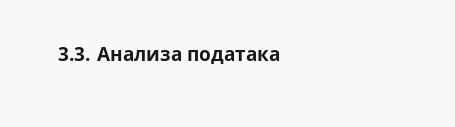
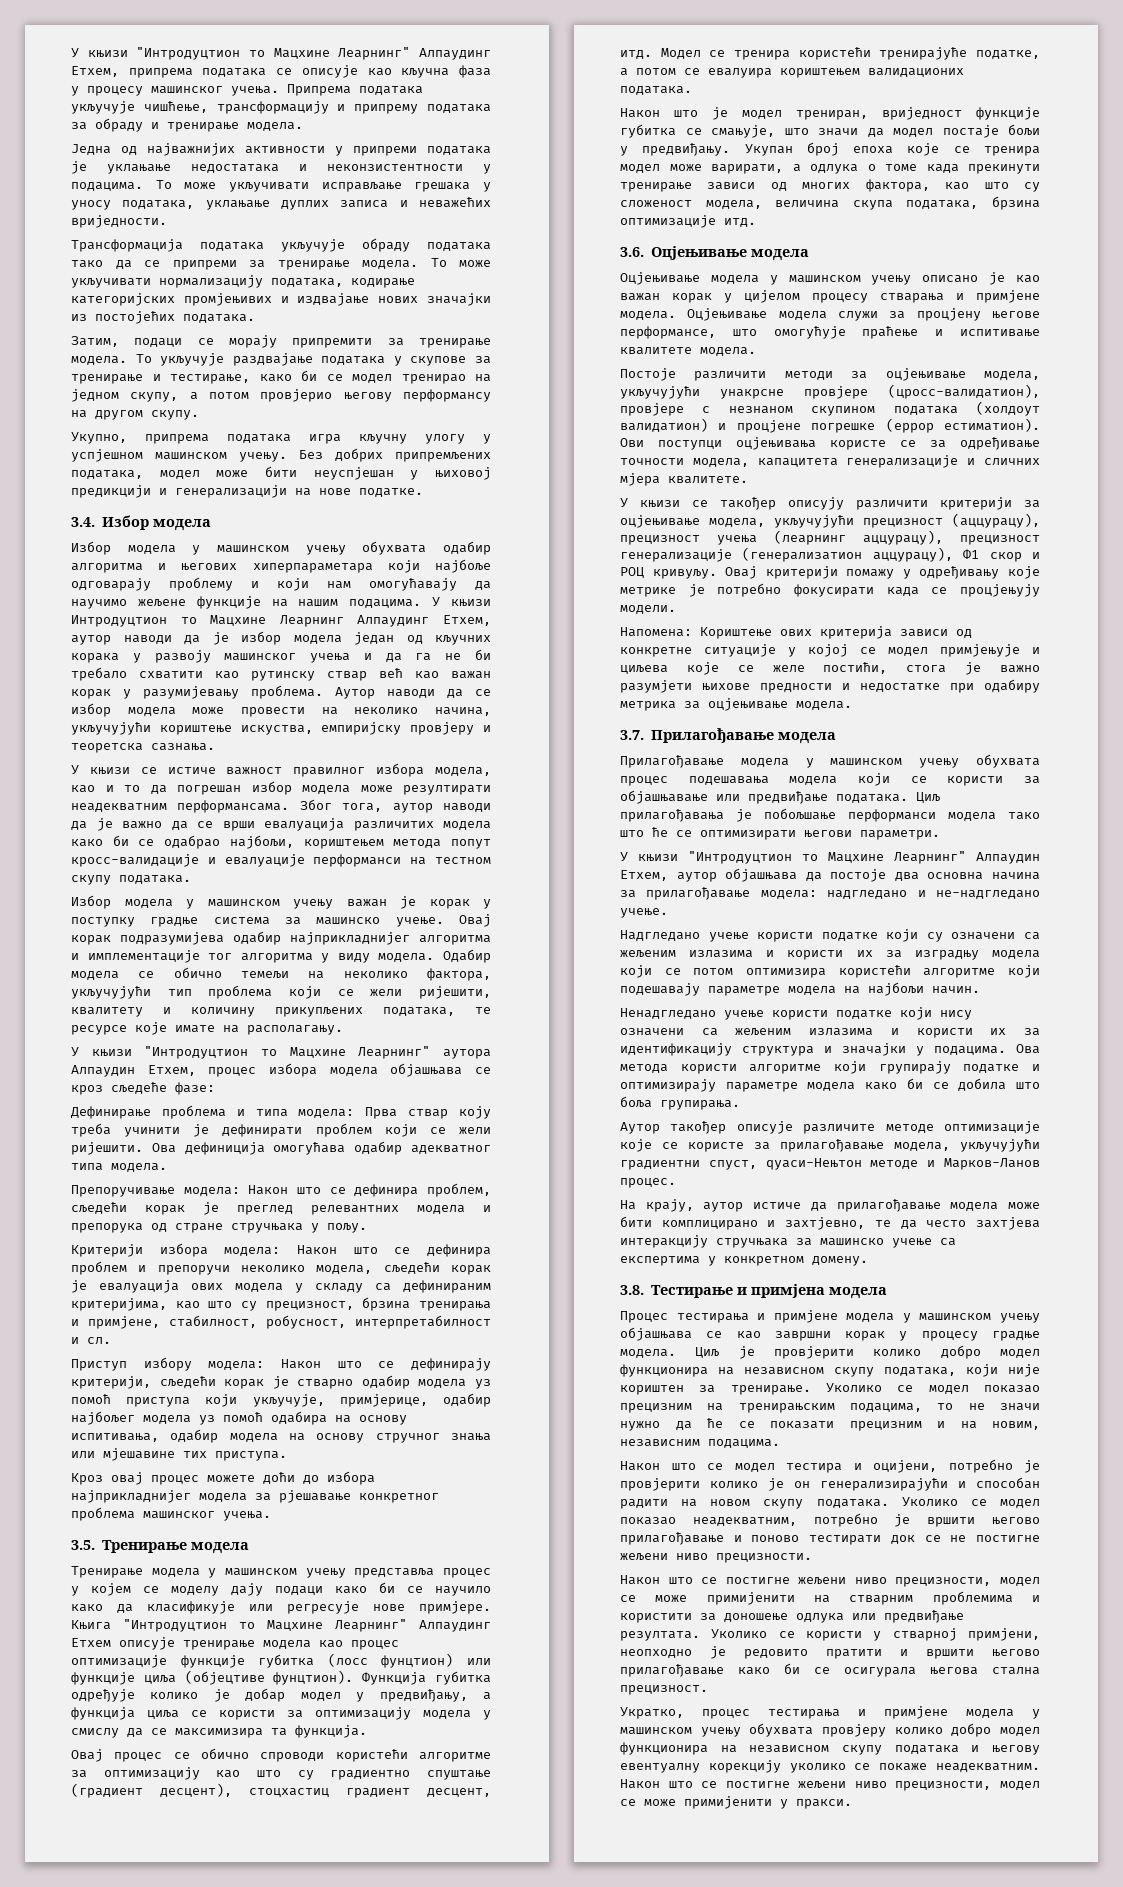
[58,47,281,64] 3.3. Анализа података -> [71,47,491,60] [71,65,492,78] [71,84,423,96] [71,100,492,114] [71,118,303,132] [71,143,491,156] [71,161,491,174] [71,180,491,192] [71,196,491,210] [71,215,167,228] [71,238,491,252] [71,258,491,270] [71,275,415,288] [71,293,492,306] [71,310,255,324] [71,335,491,348] [71,353,491,366] [71,370,491,384] [71,389,491,402] [71,410,199,420] [71,432,491,444] [71,448,491,462] [71,466,491,480] [71,485,423,498] [71,515,211,531] [71,541,491,555] [71,559,491,573] [71,577,491,591] [71,596,491,609] [71,615,491,627] [71,631,491,645] [71,649,491,663] [71,667,491,681] [71,685,491,699] [71,703,491,717] [71,721,492,735] [71,743,215,753] [71,763,491,777] [71,781,491,795] [71,799,491,813] [71,818,491,831] [71,835,491,849] [71,854,492,867] [71,875,191,885] [71,895,491,909] [71,914,491,927] [71,931,491,945] [71,949,491,963] [71,967,491,981] [71,985,491,999] [71,1007,491,1017] [71,1022,343,1035] [71,1046,491,1059] [71,1063,492,1077] [71,1081,215,1095] [71,1105,491,1119] [71,1123,492,1137] [71,1141,491,1155] [71,1163,167,1172] [71,1183,492,1197] [71,1201,491,1215] [71,1223,367,1233] [71,1243,492,1257] [71,1261,491,1275] [71,1280,491,1293] [71,1297,491,1311] [71,1315,491,1329] [71,1337,111,1345] [71,1357,491,1371] [71,1375,491,1389] [71,1393,491,1407] [71,1411,407,1425] [71,1429,491,1443] [71,1448,287,1461] [71,1471,375,1485] [71,1490,439,1503] [71,1507,271,1521] [71,1540,249,1554] [71,1566,491,1578] [71,1582,491,1596] [71,1601,491,1614] [71,1619,491,1632] [71,1637,399,1650] [71,1653,492,1668] [71,1670,491,1685] [71,1688,491,1702] [71,1707,491,1720] [71,1725,367,1738] [71,1748,491,1762] [71,1767,491,1780] [71,1783,491,1798] [620,46,1040,60] [620,68,964,78] [620,86,692,95] [620,107,1040,120] [620,124,1040,138] [620,142,1040,156] [620,164,1040,174] [620,179,1040,192] [620,196,1040,210] [620,215,756,228] [620,246,809,261] [620,272,1040,285] [620,290,1040,303] [620,308,1040,321] [620,325,1040,339] [620,347,756,356] [620,368,1040,381] [620,384,1040,399] [620,401,1040,416] [620,418,1040,433] [620,436,1040,450] [620,455,1040,468] [620,473,748,486] [620,496,1040,510] [620,513,1040,528] [620,530,1040,545] [620,547,1040,562] [620,565,1040,579] [620,583,1040,597] [620,605,676,614] [620,626,972,639] [620,644,1040,657] [620,661,1040,675] [620,679,1040,693] [620,698,852,711] [620,728,836,744] [620,754,1040,768] [620,773,1040,786] [620,790,940,804] [620,808,1040,822] [620,826,940,840] [620,851,1040,864] [620,868,1040,882] [620,886,1040,900] [620,908,668,918] [620,929,1040,942] [620,950,1040,960] [620,964,1040,978] [620,982,980,996] [620,1007,972,1020] [620,1028,1040,1038] [620,1043,1040,1056] [620,1061,1040,1074] [620,1078,1040,1092] [620,1096,740,1110] [620,1120,1040,1134] [620,1138,1040,1152] [620,1158,1040,1170] [620,1178,676,1188] [620,1198,1040,1212] [620,1216,1040,1230] [620,1235,956,1248] [620,1256,868,1266] [620,1284,887,1299] [620,1310,1040,1323] [620,1327,1040,1341] [620,1345,1040,1359] [620,1364,1040,1377] [620,1383,1040,1395] [620,1403,1040,1413] [620,1417,1040,1431] [620,1439,780,1448] [620,1459,1040,1473] [620,1477,1040,1491] [620,1497,1040,1509] [620,1513,1040,1527] [620,1531,1040,1545] [620,1553,812,1563] [620,1575,1040,1587] [620,1591,1040,1605] [620,1609,964,1623] [620,1628,1040,1641] [620,1646,1040,1659] [620,1663,1040,1677] [620,1685,708,1695] [620,1706,1040,1719] [620,1723,1040,1737] [620,1742,1040,1755] [620,1760,1040,1773] [620,1779,1040,1791] [620,1796,852,1809] У књизи "Интродуцтион то Мацхине Леарнинг" Алпаyдинг Етхем, припрема података се описује као кључна фаза у процесу машинског учења. Припрема података укључује чишћење, трансформацију и припрему података за обраду и тренирање модела. // Једна од најважнијих активности у припреми података је уклањање недостатака и неконзистентности у подацима. То може укључивати исправљање грешака у уносу података, уклањање дуплих записа и неважећих вриједности. // Трансформација података укључује обраду података тако да се припреми за тренирање модела. То може укључивати нормализацију података, кодирање категоријских промјењивих и издвајање нових значајки из постојећих података. // Затим, подаци се морају припремити за тренирање модела. То укључује раздвајање података у скупове за тренирање и тестирање, како би се модел тренирао на једном скупу, а потом провјерио његову перформансу на другом скупу. // Укупно, припрема података игра кључну улогу у успјешном машинском учењу. Без добрих припремљених података, модел може бити неуспјешан у њиховој предикцији и генерализацији на нове податке. // 3.4. Избор модела // Избор модела у машинском учењу обухвата одабир алгоритма и његових хиперпараметара који најбоље одговарају проблему и који нам омогућавају да научимо жељене функције на нашим подацима. У књизи Интродуцтион то Мацхине Леарнинг Алпаyдинг Етхем, аутор наводи да је избор модела један од кључних корака у развоју машинског учења и да га не би требало схватити као рутинску ствар већ као важан корак у разумијевању проблема. Аутор наводи да се избор модела може провести на неколико начина, укључујући кориштење искуства, емпиријску провјеру и теоретска сазнања. // У књизи се истиче важност правилног избора модела, као и то да погрешан избор модела може резултирати неадекватним перформансама. Због тога, аутор наводи да је важно да се врши евалуација различитих модела како би се одабрао најбољи, кориштењем метода попут кросс-валидације и евалуације перформанси на тестном скупу података. // Избор модела у машинском учењу важан је корак у поступку градње система за машинско учење. Овај корак подразумијева одабир најприкладнијег алгоритма и имплементације тог алгоритма у виду модела. Одабир модела се обично темељи на неколико фактора, укључујући тип проблема који се жели ријешити, квалитету и количину прикупљених података, те ресурсе које имате на располагању. // У књизи "Интродуцтион то Мацхине Леарнинг" аутора Алпаyдин Етхем, процес избора модела објашњава се кроз сљедеће фазе: // Дефинирање проблема и типа модела: Прва ствар коју треба учинити је дефинирати проблем који се жели ријешити. Ова дефиниција омогућава одабир адекватног типа модела. // Препоручивање модела: Након што се дефинира проблем, сљедећи корак је преглед релевантних модела и препорука од стране стручњака у пољу. // Критерији избора модела: Након што се дефинира проблем и препоручи неколико модела, сљедећи корак је евалуација ових модела у складу са дефинираним критеријима, као што су прецизност, брзина тренирања и примјене, стабилност, робусност, интерпретабилност и сл. // Приступ избору модела: Након што се дефинирају критерији, сљедећи корак је стварно одабир модела уз помоћ приступа који укључује, примјерице, одабир најбољег модела уз помоћ одабира на основу испитивања, одабир модела на основу стручног знања или мјешавине тих приступа. // Кроз овај процес можете доћи до избора најприкладнијег модела за рјешавање конкретног проблема машинског учења. // 3.5. Тренирање модела // Тренирање модела у машинском учењу представља процес у којем се моделу дају подаци како би се научило како да класификује или регресује нове примјере. Књига "Интродуцтион то Мацхине Леарнинг" Алпаyдинг Етхем описује тренирање модела као процес оптимизације функције губитка (лосс фунцтион) или функције циља (објецтиве фунцтион). Функција губитка одређује колико је добар модел у предвиђању, а функција циља се користи за оптимизацију модела у смислу да се максимизира та функција. // Овај процес се обично спроводи користећи алгоритме за оптимизацију као што су градиентно спуштање (градиент десцент), стоцхастиц градиент десцент, итд. Модел се тренира користећи тренирајуће податке, а потом се евалуира кориштењем валидационих података. // Након што је модел трениран, вриједност функције губитка се смањује, што значи да модел постаје бољи у предвиђању. Укупан број епоха које се тренира модел може варирати, а одлука о томе када прекинути тренирање зависи од многих фактора, као што су сложеност модела, величина скупа података, брзина оптимизације итд. // 3.6. Оцјењивање модела // Оцјењивање модела у машинском учењу описано је као важан корак у цијелом процесу стварања и примјене модела. Оцјењивање модела служи за процјену његове перформансе, што омогућује праћење и испитивање квалитете модела. // Постоје различити методи за оцјењивање модела, укључујући унакрсне провјере (цросс-валидатион), провјере с незнаном скупином података (холдоут валидатион) и процјене погрешке (еррор естиматион). Ови поступци оцјењивања користе се за одређивање точности модела, капацитета генерализације и сличних мјера квалитете. // У књизи се такођер описују различити критерији за оцјењивање модела, укључујући прецизност (аццурацy), прецизност учења (леарнинг аццурацy), прецизност генерализације (генерализатион аццурацy), Ф1 скор и РОЦ кривуљу. Овај критерији помажу у одређивању које метрике је потребно фокусирати када се процјењују модели. // Напомена: Кориштење ових критерија зависи од конкретне ситуације у којој се модел примјењује и циљева које се желе постићи, стога је важно разумјети њихове предности и недостатке при одабиру метрика за оцјењивање модела. // 3.7. Прилагођавање модела // Прилагођавање модела у машинском учењу обухвата процес подешавања модела који се користи за објашњавање или предвиђање података. Циљ прилагођавања је побољшање перформанси модела тако што ће се оптимизирати његови параметри. // У књизи "Интродуцтион то Мацхине Леарнинг" Алпаyдин Етхем, аутор објашњава да постоје два основна начина за прилагођавање модела: надгледано и не-надгледано учење. // Надгледано учење користи податке који су означени са жељеним излазима и користи их за изградњу модела који се потом оптимизира користећи алгоритме који подешавају параметре модела на најбољи начин. // Ненадгледано учење користи податке који нису означени са жељеним излазима и користи их за идентификацију структура и значајки у подацима. Ова метода користи алгоритме који групирају податке и оптимизирају параметре модела како би се добила што боља групирања. // Аутор такођер описује различите методе оптимизације које се користе за прилагођавање модела, укључујући градиентни спуст, qуаси-Нењтон методе и Марков-Ланов процес. // На крају, аутор истиче да прилагођавање модела може бити комплицирано и захтјевно, те да често захтјева интеракцију стручњака за машинско учење са експертима у конкретном домену. // 3.8. Тестирање и примјена модела // Процес тестирања и примјене модела у машинском учењу објашњава се као завршни корак у процесу градње модела. Циљ је провјерити колико добро модел функционира на независном скупу података, који није кориштен за тренирање. Уколико се модел показао прецизним на тренирањским подацима, то не значи нужно да ће се показати прецизним и на новим, независним подацима. // Након што се модел тестира и оцијени, потребно је провјерити колико је он генерализирајући и способан радити на новом скупу података. Уколико се модел показао неадекватним, потребно је вршити његово прилагођавање и поново тестирати док се не постигне жељени ниво прецизности. // Након што се постигне жељени ниво прецизности, модел се може примијенити на стварним проблемима и користити за доношење одлука или предвиђање резултата. Уколико се користи у стварној примјени, неопходно је редовито пратити и вршити његово прилагођавање како би се осигурала његова стална прецизност. // Укратко, процес тестирања и примјене модела у машинском учењу обухвата провјеру колико добро модел функционира на независном скупу података и његову евентуалну корекцију уколико се покаже неадекватним. Након што се постигне жељени ниво прецизности, модел се може примијенити у пракси.

